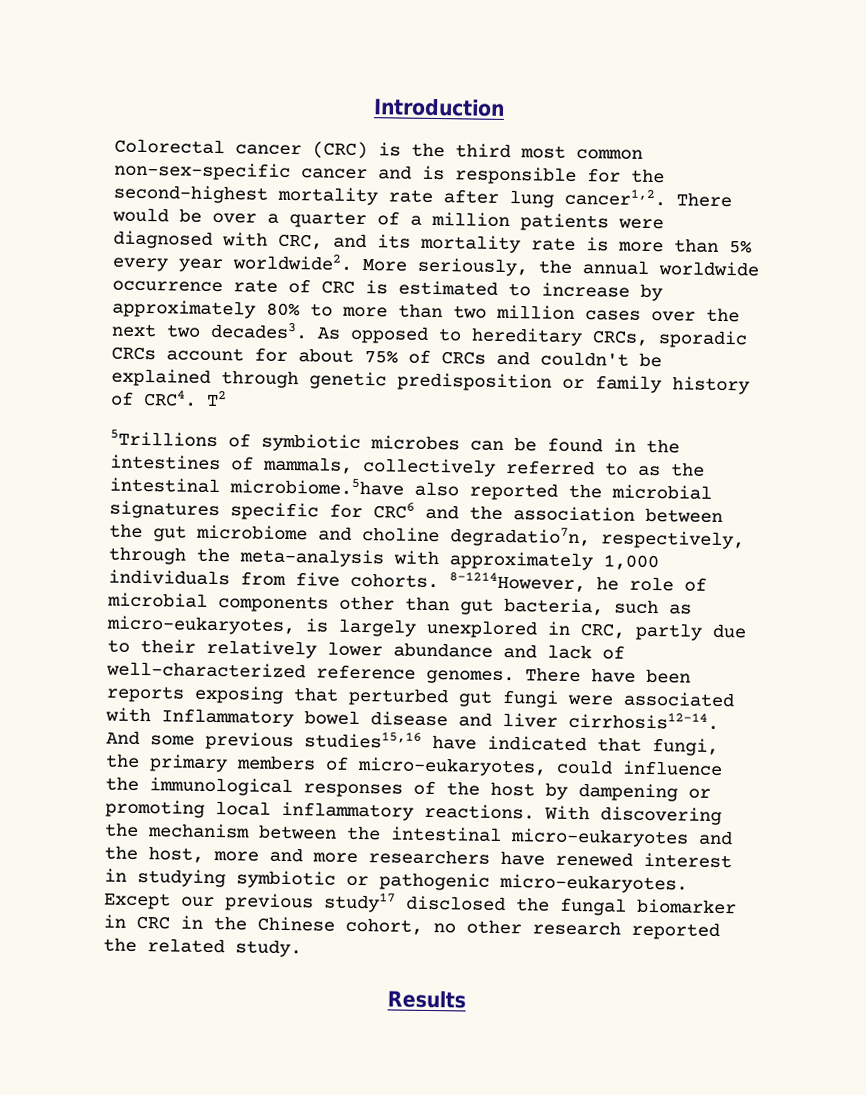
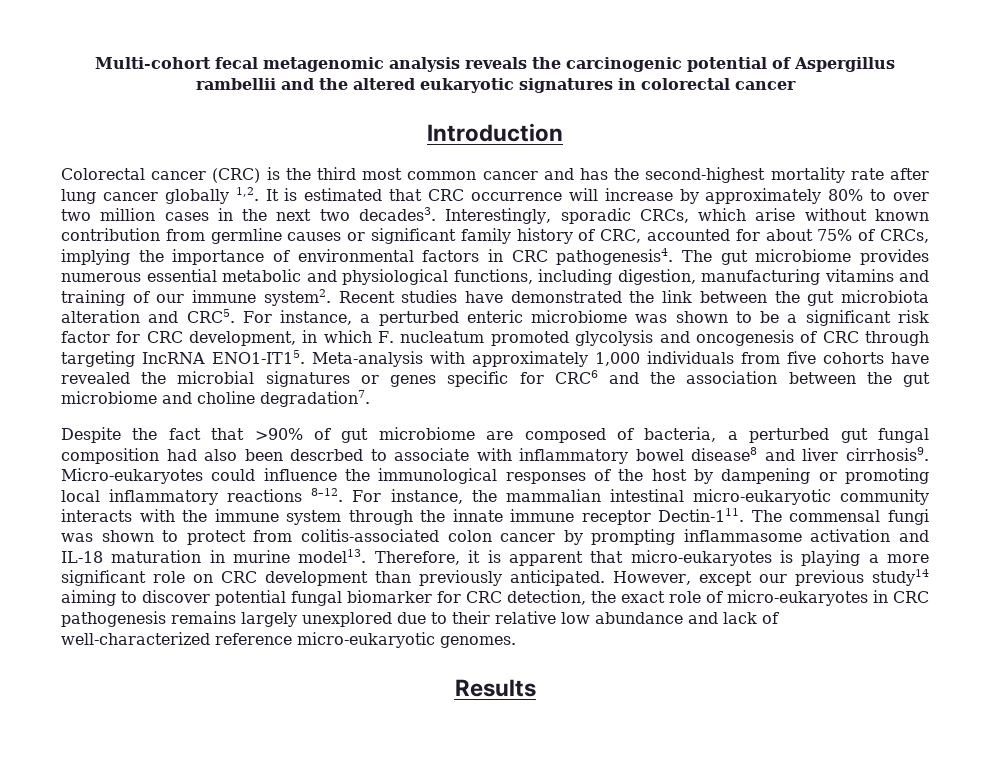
(373, 107) none -> [95,57,895,72] [195,78,796,93] Multi-cohort fecal metagenomic analysis reveals the carcinogenic potential of Aspergillus rambellii and the altered eukaryotic signatures in colorectal cancer //
[114,161,291,181] non-sex-specific -> (477, 175) none
[422,165,621,185] is responsible for -> [580,168,608,180] has
[564,187,732,208] [112,207,664,232] [113,230,752,254] [112,253,759,277] [112,278,531,297] cancer1,2. There would be over a quarter of a million patients were diagnosed with CRC, and its mortality rate is more than 5% every year worldwide2. More seriously, the annual worldwide occurrence rate of CRC is estimated to -> [102,187,598,204] cancer globally 1,2. It is estimated that CRC occurrence will
[342,303,443,319] more than -> [893,192,929,201] over
[651,310,696,322] over -> [217,208,233,221] in
[317,325,748,349] [111,346,662,368] [111,368,750,395] [110,390,227,407] [110,429,680,454] [110,454,705,477] [109,477,558,501] As opposed to hereditary CRCs, sporadic CRCs account for about 75% of CRCs and couldn't be explained through genetic predisposition or family history of CRC4. T2 // 5Trillions of symbiotic microbes can be found in the intestines of mammals, collectively referred to as the intestinal microbiome.5have also reported -> [445,208,930,224] [61,228,929,244] [61,248,929,265] [61,269,929,285] [61,289,929,306] [61,309,929,326] [61,330,929,346] [61,350,929,367] [61,372,130,384] Interestingly, sporadic CRCs, which arise without known contribution from germline causes or significant family history of CRC, accounted for about 75% of CRCs, implying the importance of environmental factors in CRC pathogenesis4. The gut microbiome provides numerous essential metabolic and physiological functions, including digestion, manufacturing vitamins and training of our immune system2. Recent studies have demonstrated the link between the gut microbiota alteration and CRC5. For instance, a perturbed enteric microbiome was shown to be a significant risk factor for CRC development, in which F. nucleatum promoted glycolysis and oncogenesis of CRC through targeting IncRNA ENO1-IT15. Meta-analysis with approximately 1,000 individuals from five cohorts have revealed
(220, 510) none -> [360,375,437,387] or genes
[450,526,745,550] [108,546,659,571] [108,569,707,593] [107,592,692,616] [106,615,746,641] [107,638,625,660] [106,661,691,685] [106,685,735,708] [105,707,719,730] [106,730,719,756] [105,753,547,777] degradatio7n, respectively, through the meta-analysis with approximately 1,000 individuals from five cohorts. 8–1214However, he role of microbial components other than gut bacteria, such as micro-eukaryotes, is largely unexplored in CRC, partly due to their relatively lower abundance and lack of well-characterized reference genomes. There have been reports exposing that perturbed gut fungi were associated with Inflammatory bowel disease and liver cirrhosis12–14. And some previous studies15,16 have indicated that fungi, the primary members of micro-eukaryotes, -> [260,390,370,407] [61,427,929,443] [61,447,930,464] [61,468,203,484] degradation7. // Despite the fact that >90% of gut microbiome are composed of bacteria, a perturbed gut fungal composition had also been descrbed to associate with inflammatory bowel disease8 and liver cirrhosis9. Micro-eukaryotes
[424,803,722,826] [104,822,733,848] [104,845,732,869] [104,868,688,894] [103,891,737,916] [103,914,720,940] [103,937,302,958] reactions. With discovering the mechanism between the intestinal micro-eukaryotes and the host, more and more researchers have renewed interest in studying symbiotic or pathogenic micro-eukaryotes. Except our previous study17 disclosed the fungal biomarker in CRC in the Chinese cohort, no other research reported the related study. -> [227,488,929,505] [61,508,930,525] [61,529,930,545] [61,549,930,566] [61,569,930,586] [61,590,929,606] [61,611,779,627] [61,632,516,648] reactions 8–12. For instance, the mammalian intestinal micro-eukaryotic community interacts with the immune system through the innate immune receptor Dectin-111. The commensal fungi was shown to protect from colitis-associated colon cancer by prompting inflammasome activation and IL-18 maturation in murine model13. Therefore, it is apparent that micro-eukaryotes is playing a more significant role on CRC development than previously anticipated. However, except our previous study14 aiming to discover potential fungal biomarker for CRC detection, the exact role of micro-eukaryotes in CRC pathogenesis remains largely unexplored due to their relative low abundance and lack of well-characterized reference micro-eukaryotic genomes.

